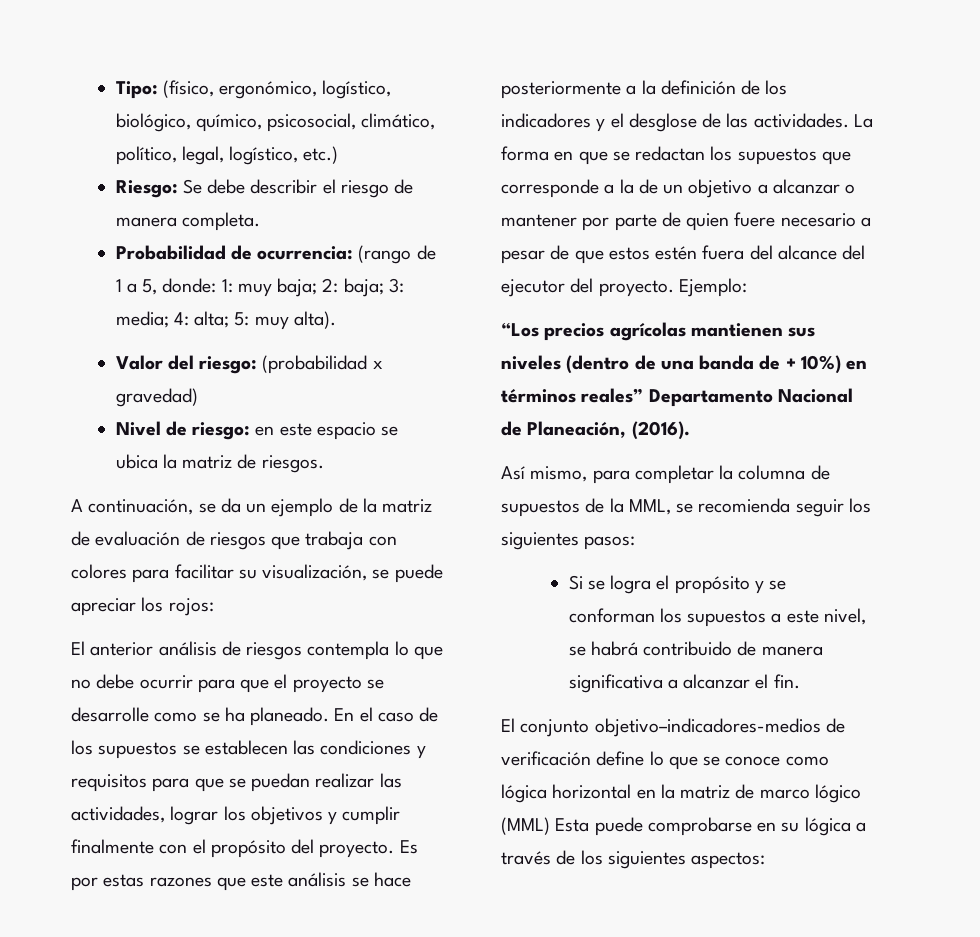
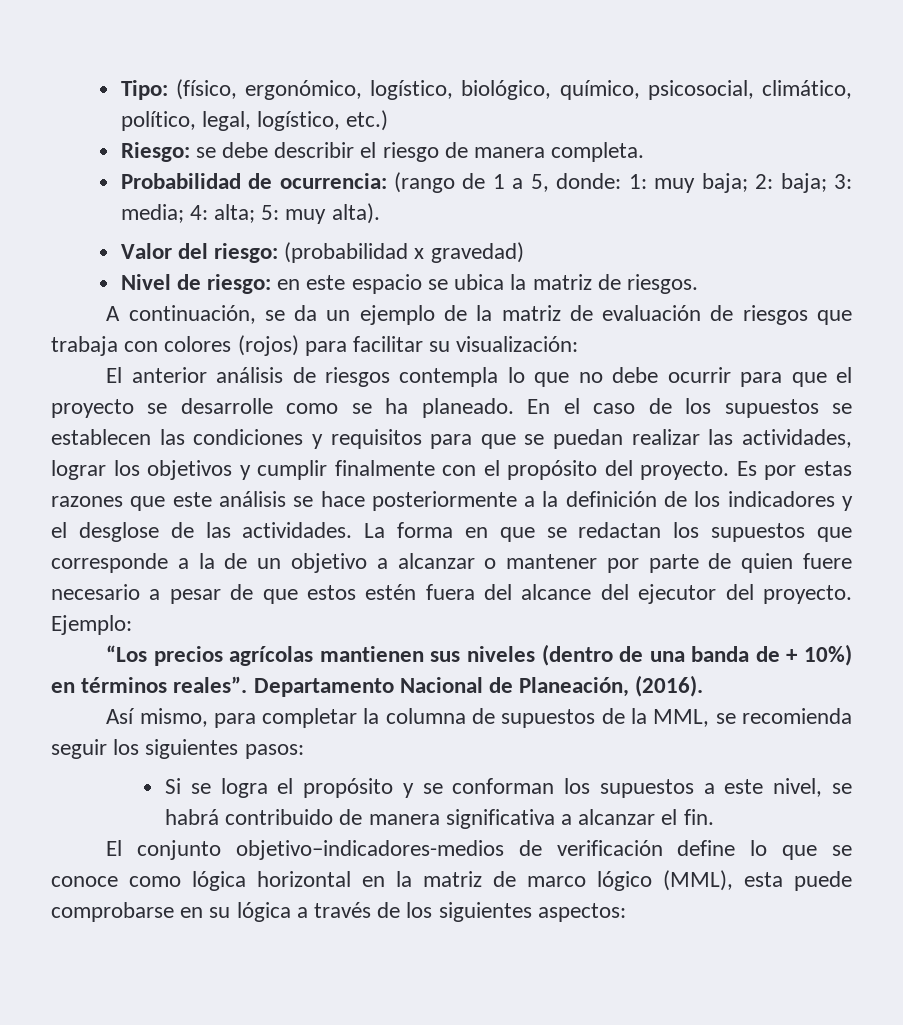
[182,179,202,194] Se -> [195,147,216,158] se
(127, 571) none -> [237,335,299,356] (rojos)
[262,564,443,583] [71,597,214,616] visualización, se puede apreciar los rojos: -> [456,336,579,352] visualización:
[581,388,644,403] reales” -> [173,676,248,693] reales”.
[501,817,590,835] (MML) Esta -> [663,870,783,891] (MML), esta

